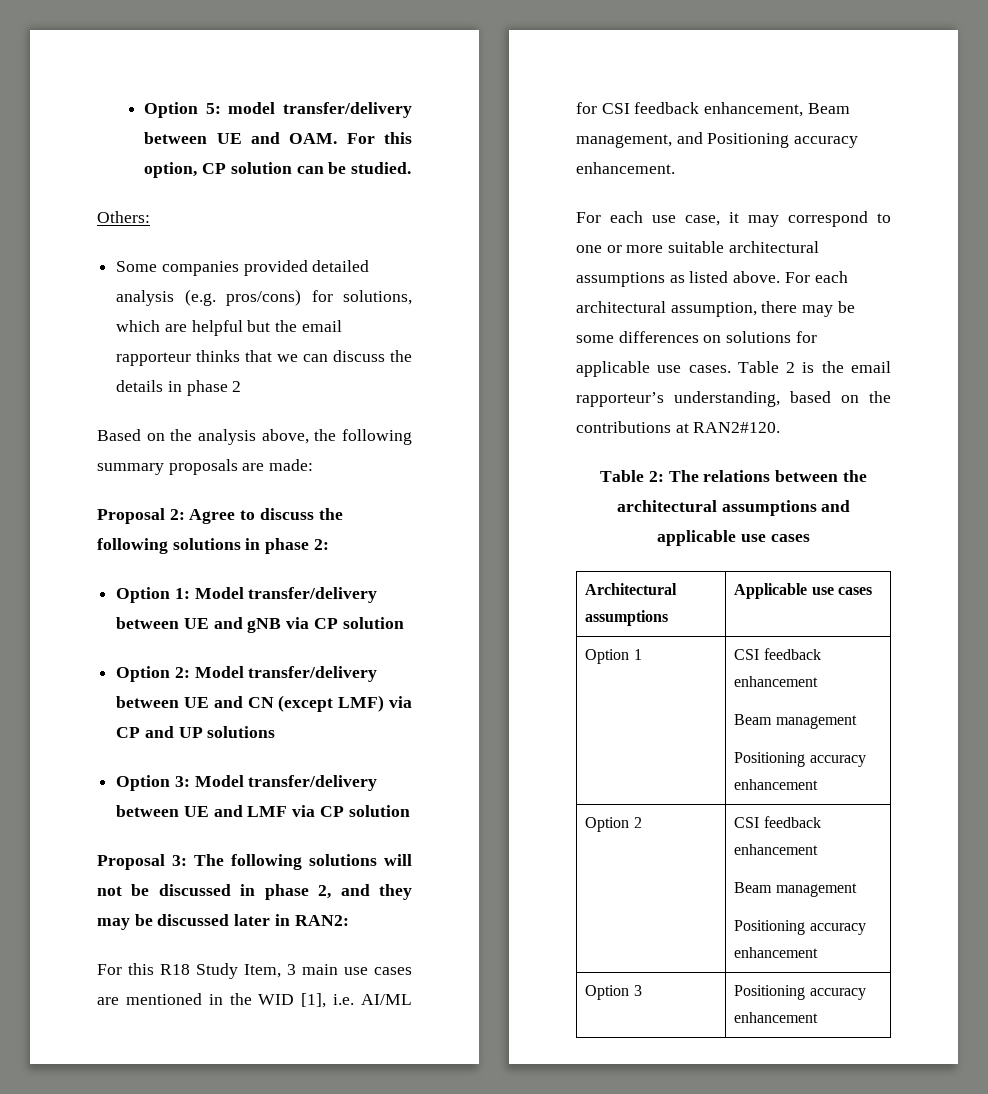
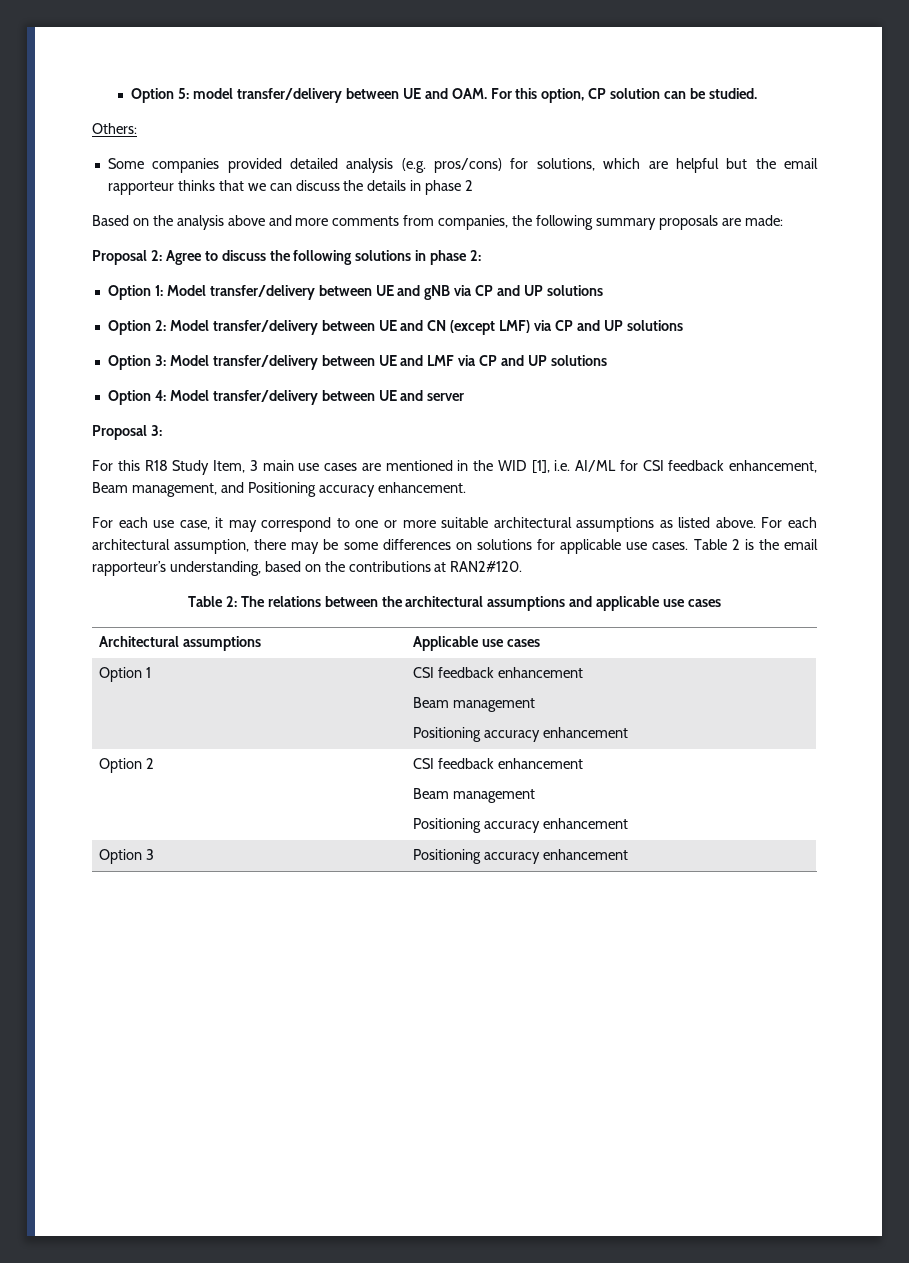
[261,429,309,444] above, -> [227,215,509,230] above and more comments from companies,
[342,617,404,629] solution -> [497,285,603,296] and UP solutions
[348,805,410,817] [97,854,412,870] [97,884,413,900] [97,914,349,930] solution // Proposal 3: The following solutions will not be discussed in phase 2, and they may be discussed later in RAN2: -> [501,355,607,366] [107,390,465,405] [92,425,162,440] and UP solutions // Option 4: Model transfer/delivery between UE and server // Proposal 3:

